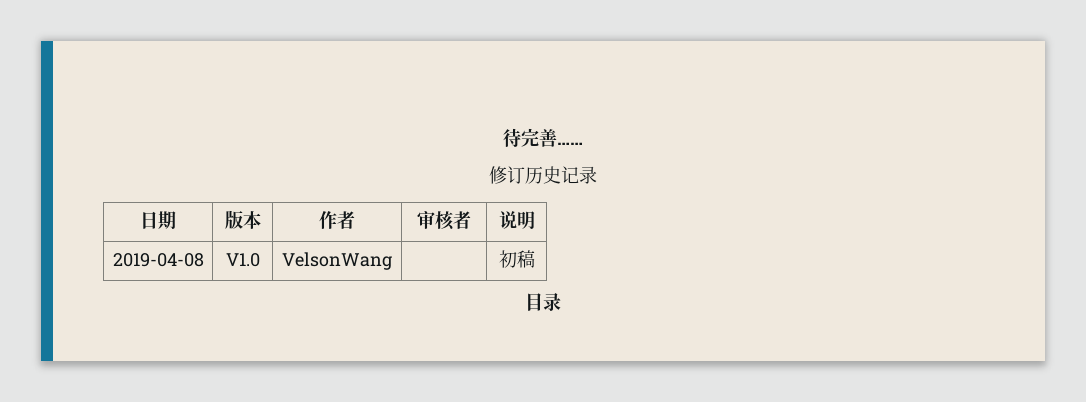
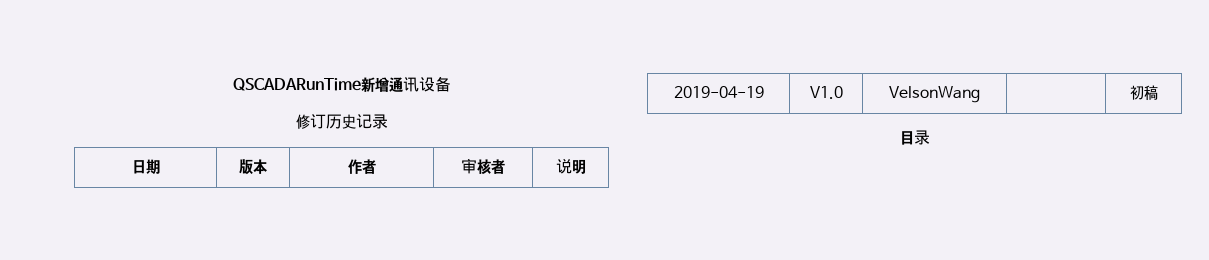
[503,128,583,147] 待完善…… -> [232,76,451,92] QSCADARunTime新增通讯设备
[112,253,204,267] 2019-04-08 -> [673,86,764,98] 2019-04-19

